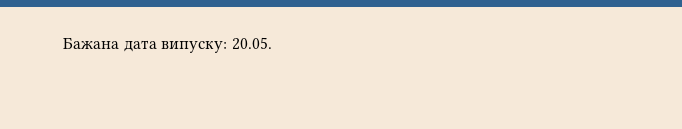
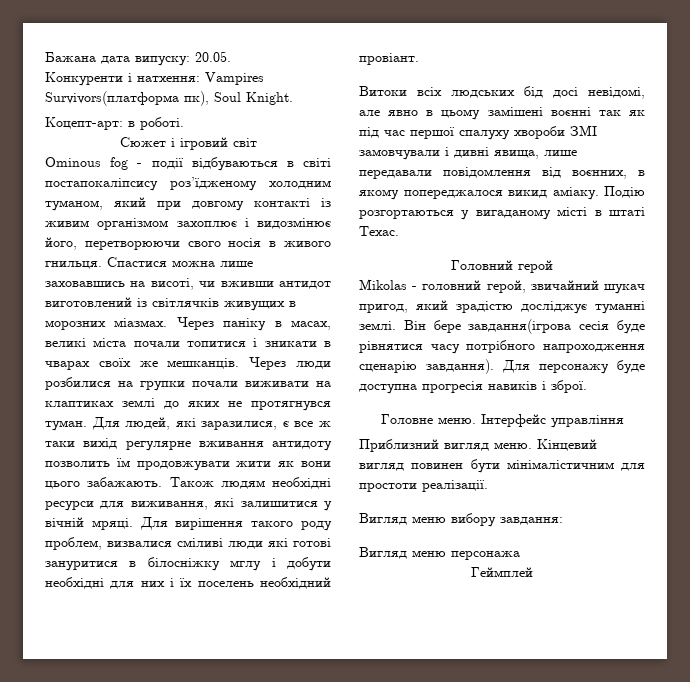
(272, 43) none -> [45,72,264,86] [45,91,293,106] [45,117,184,130] [119,137,257,150] [45,157,331,171] [45,177,331,191] [45,197,331,211] [45,218,331,230] [45,237,332,250] [45,257,253,269] [45,278,331,290] [45,297,296,311] [45,317,331,331] [45,338,332,347] [45,357,331,370] [45,377,331,391] [45,398,331,411] [45,417,331,431] [45,438,332,451] [45,458,331,471] [45,477,331,489] [45,498,332,511] [45,517,332,531] [45,537,331,550] [45,557,331,571] [45,577,331,589] [359,53,419,65] [359,86,645,99] [359,107,645,120] [359,125,597,140] [359,147,577,160] [359,167,645,179] [359,186,645,200] [359,207,645,220] [359,226,399,236] [451,260,553,273] [359,279,645,294] [359,300,645,314] [359,319,645,334] [359,340,645,354] [359,359,645,374] [359,380,587,394] [380,414,624,428] [359,439,597,452] [359,459,645,473] [359,480,488,492] [359,513,563,527] [359,547,520,560] [471,567,533,577] // Конкуренти і натхення: Vampires Survivors(платформа пк), Soul Knight. // Коцепт-арт: в роботі. // Сюжет і ігровий світ // Ominous fog - події відбуваються в світі постапокаліпсису роз’їдженому холодним туманом, який при довгому контакті із живим організмом захоплює і видозмінює його, перетворюючи свого носія в живого гнильця. Спастися можна лише заховавшись на висоті, чи вживши антидот виготовлений із світлячків живущих в морозних міазмах. Через паніку в масах, великі міста почали топитися і зникати в чварах своїх же мешканців. Через люди розбилися на групки почали виживати на клаптиках землі до яких не протягнувся туман. Для людей, які заразилися, є все ж таки вихід регулярне вживання антидоту позволить їм продовжувати жити як вони цього забажають. Також людям необхідні ресурси для виживання, які залишитися у вічній мряці. Для вирішення такого роду проблем, визвалися сміливі люди які готові зануритися в білосніжку мглу і добути необхідні для них і їх поселень необхідний провіант. // Витоки всіх людських бід досі невідомі, але явно в цьому замішені воєнні так як під час першої спалуху хвороби ЗМІ замовчували і дивні явища, лише передавали повідомлення від воєнних, в якому попереджалося викид аміаку. Подію розгортаються у вигаданому місті в штаті Техас. // Головний герой // Mikolas - головний герой, звичайний шукач пригод, який зрадістю досліджує туманні землі. Він бере завдання(ігрова сесія буде рівнятися часу потрібного напроходження сценарію завдання). Для персонажу буде доступна прогресія навиків і зброї. // Головне меню. Інтерфейс управління // Приблизний вигляд меню. Кінцевий вигляд повинен бути мінімалістичним для простоти реалізації. // Вигляд меню вибору завдання: // Вигляд меню персонажа // Геймплей

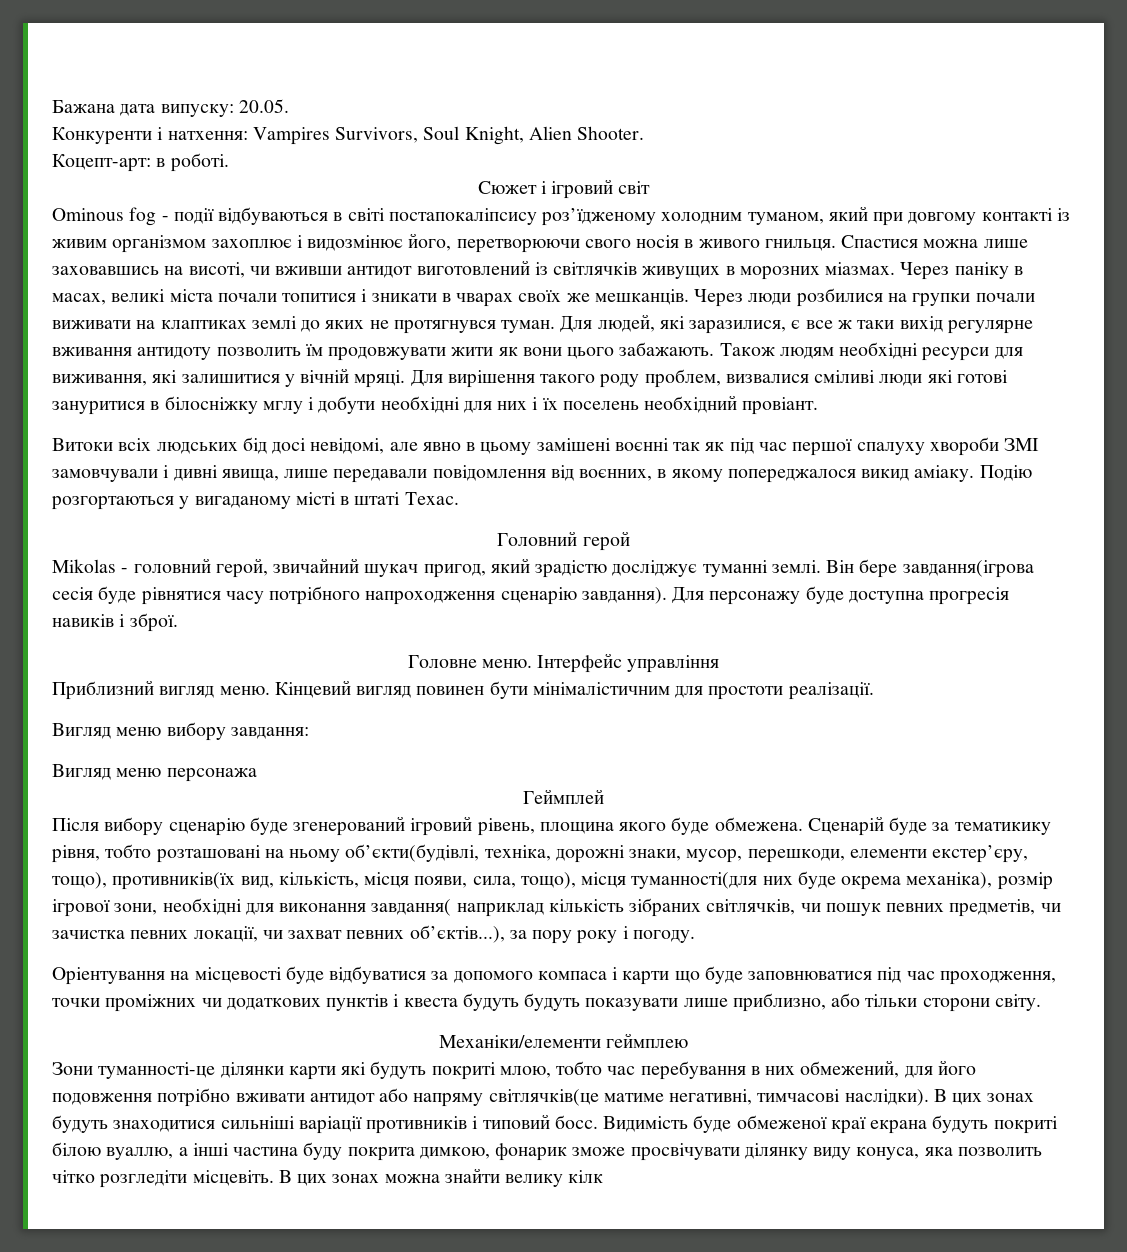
[45,91,293,106] Survivors(платформа пк), Soul Knight. -> [335,126,645,145] Survivors, Soul Knight, Alien Shooter.
(533, 572) none -> [52,816,1051,836] [51,844,1029,863] [52,871,1053,890] [52,898,1061,917] [52,925,695,944] [52,966,1056,985] [52,993,1041,1012] [438,1033,689,1048] [52,1060,976,1080] [52,1088,1035,1107] [52,1114,1058,1134] [52,1142,1042,1161] [52,1168,604,1188] // Після вибору сценарію буде згенерований ігровий рівень, площина якого буде обмежена. Сценарій буде за тематикику рівня, тобто розташовані на ньому об’єкти(будівлі, техніка, дорожні знаки, мусор, перешкоди, елементи екстер’єру, тощо), противників(їх вид, кількість, місця появи, сила, тощо), місця туманності(для них буде окрема механіка), розмір ігрової зони, необхідні для виконання завдання( наприклад кількість зібраних світлячків, чи пошук певних предметів, чи зачистка певних локації, чи захват певних об’єктів...), за пору року і погоду. // Оріентування на місцевості буде відбуватися за допомого компаса і карти що буде заповнюватися під час проходження, точки проміжних чи додаткових пунктів і квеста будуть будуть показувати лише приблизно, або тільки сторони світу. // Механіки/елементи геймплею // Зони туманності-це ділянки карти які будуть покриті млою, тобто час перебування в них обмежений, для його подовження потрібно вживати антидот або напряму світлячків(це матиме негативні, тимчасові наслідки). В цих зонах будуть знаходитися сильніші варіації противників і типовий босс. Видимість буде обмеженої краї екрана будуть покриті білою вуаллю, а інші частина буду покрита димкою, фонарик зможе просвічувати ділянку виду конуса, яка позволить чітко розгледіти місцевіть. В цих зонах можна знайти велику кілк

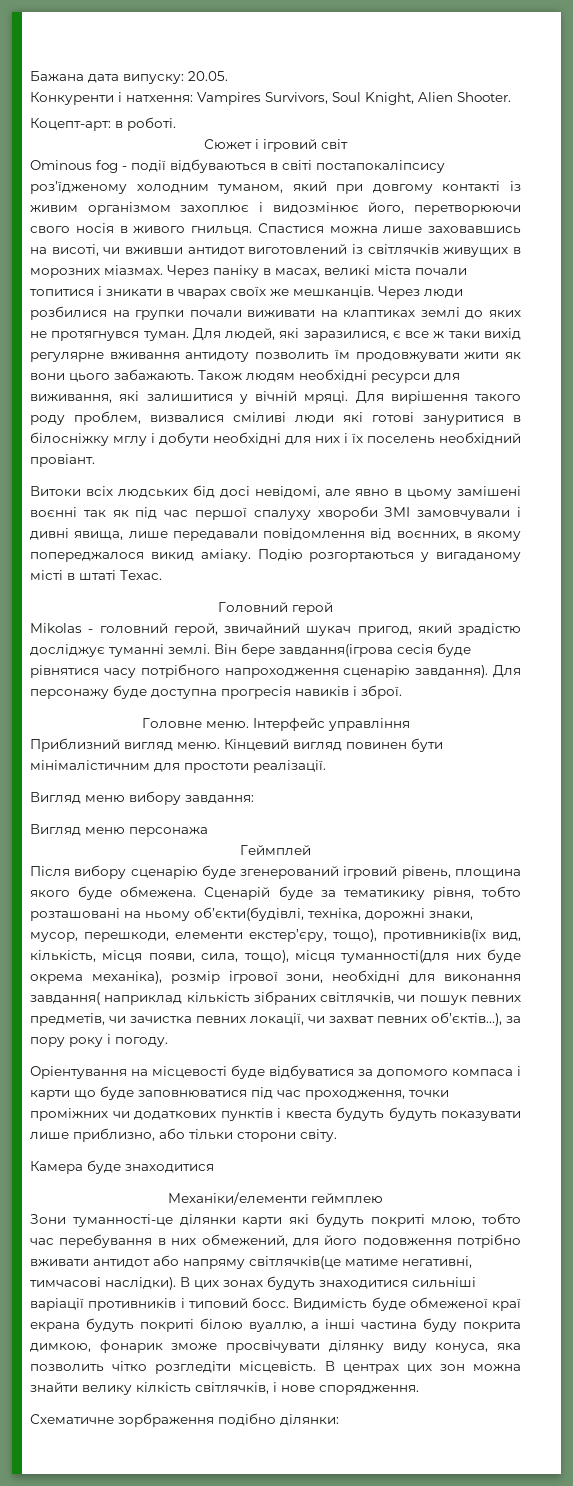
(1041, 1002) none -> [30,1160,214,1174] // Камера буде знаходитися
[192,1168,604,1187] місцевіть. В цих зонах можна знайти велику кілк -> [239,1361,521,1374] [30,1382,419,1395] [30,1413,339,1427] місцевість. В центрах цих зон можна знайти велику кілкість світлячків, і нове спорядження. // Схематичне зорбраження подібно ділянки:

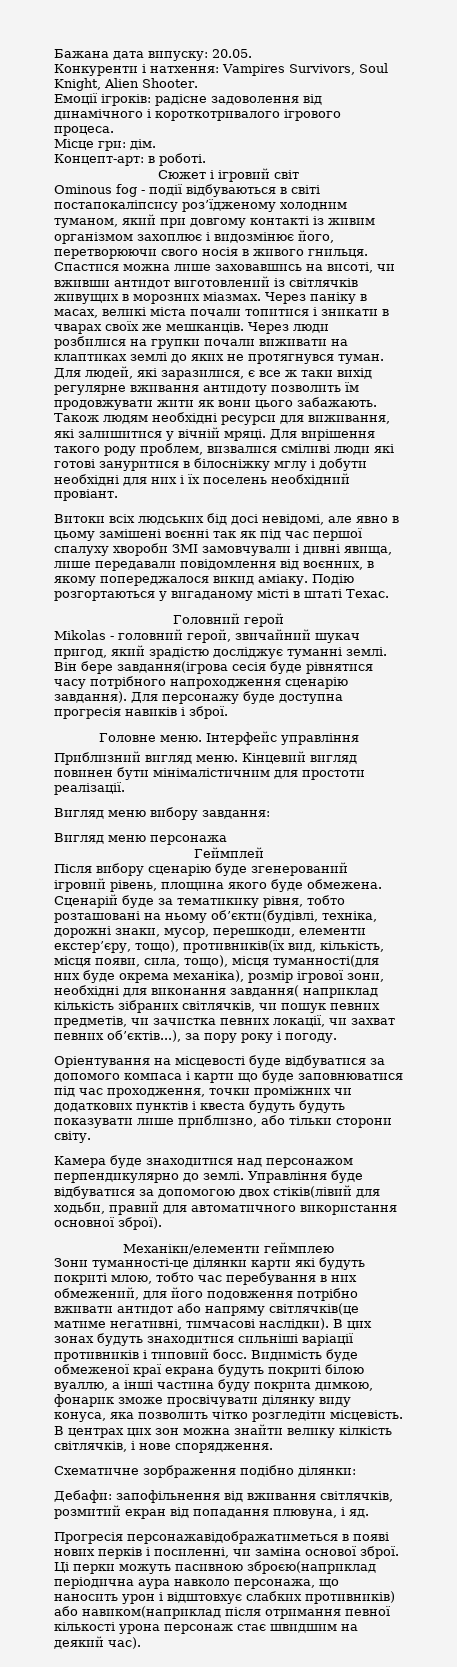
[30,118,111,131] Коцепт-арт: -> [54,93,322,106] [54,109,341,121] [54,126,114,136] [54,139,156,151] [54,154,144,166] Емоції ігроків: радісне задоволення від динамічного і короткотривалого ігрового процеса. // Місце гри: дім. // Концепт-арт:
(214, 1168) none -> [237,1158,353,1168] [54,1170,363,1183] [54,1185,380,1199] [54,1201,397,1215] [54,1217,162,1230] над персонажом перпендикулярно до землі. Управління буде відбуватися за допомогою двох стіків(лівий для ходьби, правий для автоматичного використання основної зброї).
(339, 1420) none -> [54,1490,393,1503] [54,1505,369,1519] [54,1531,389,1544] [54,1546,399,1559] [54,1561,376,1574] [54,1577,339,1589] [54,1591,395,1604] [54,1606,391,1619] [54,1622,358,1634] [54,1636,141,1649] // Дебафи: запофільнення від вживання світлячків, розмитий екран від попадання плювуна, і яд. // Прогресія персонажавідображатиметься в появі нових перків і посиленні, чи заміна основої зброї. Ці перки можуть пасивною зброєю(наприклад періодична аура навколо персонажа, що наносить урон і відштовхує слабких противників) або навиком(наприклад після отримання певної кількості урона персонаж стає швидшим на деякий час).

